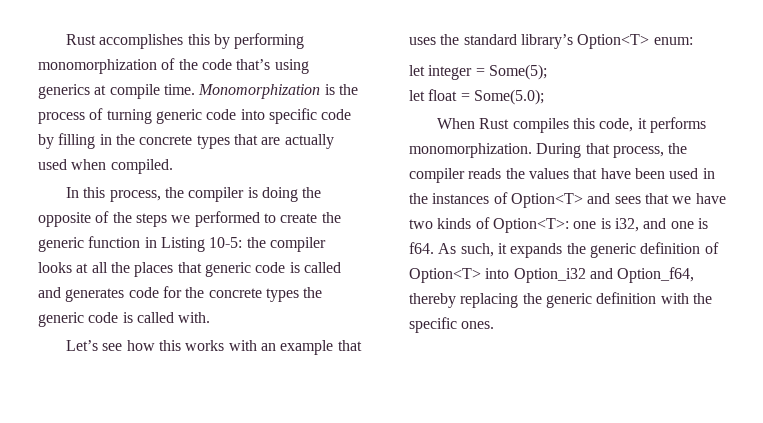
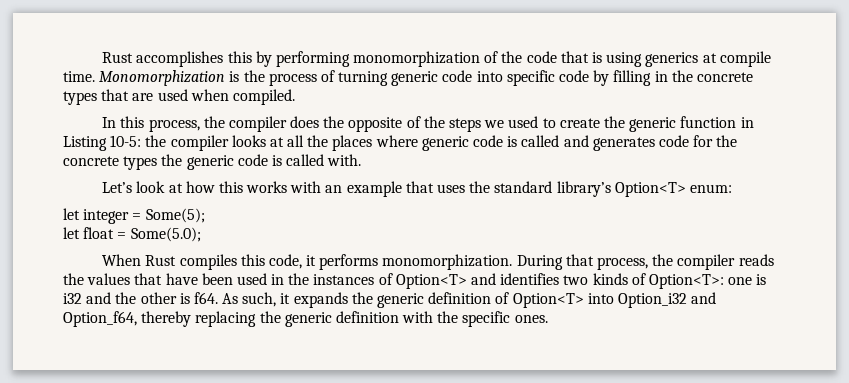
[236,59,271,70] that’s -> [560,51,603,63] that is
[284,134,334,149] actually -> (154, 97) none
[247,187,298,202] is doing -> [290,116,320,128] does
[194,211,260,227] performed -> [508,116,539,128] used
[177,262,202,273] that -> [375,135,418,147] where
[102,343,123,351] see -> [136,181,183,193] look at
[614,193,726,204] sees that we have -> [500,273,560,285] identifies
[614,218,694,232] i32, and one -> [63,292,177,304] i32 and the other

